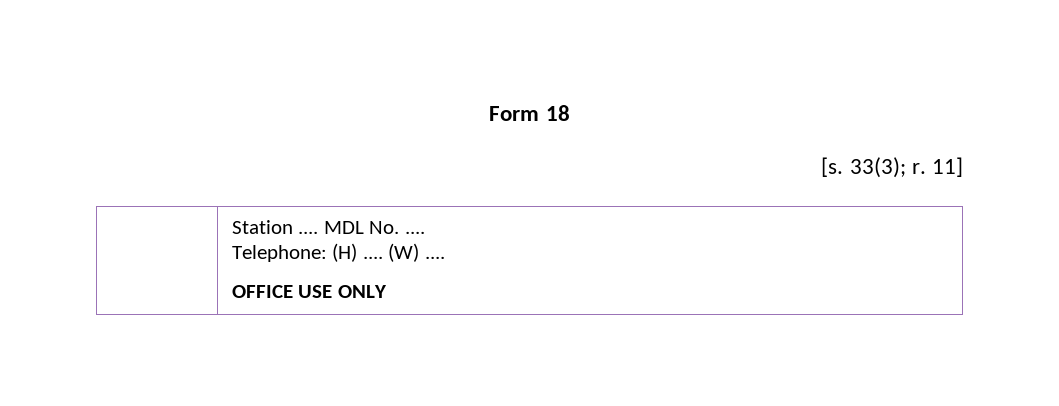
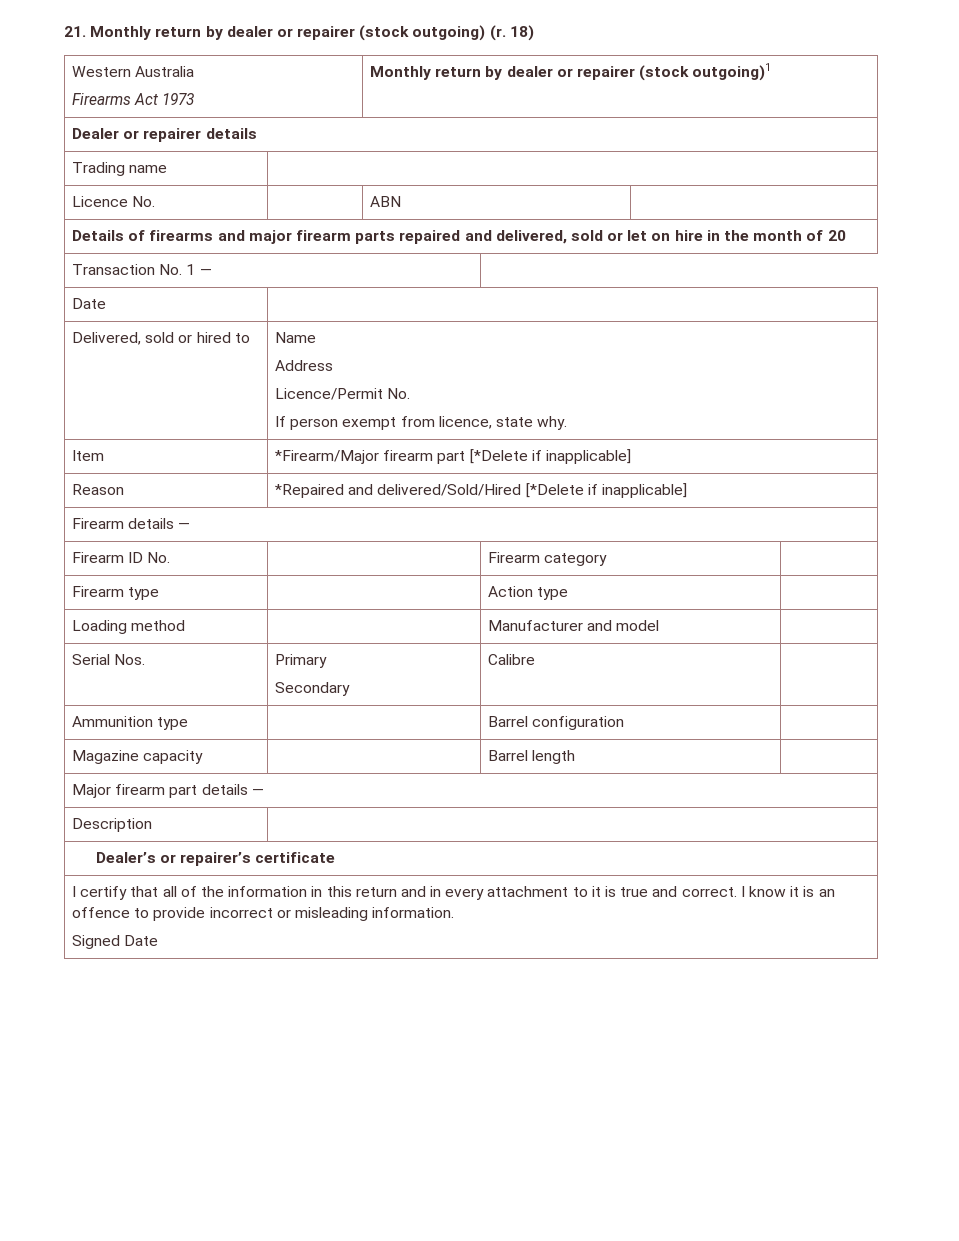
[489,105,570,121] [821,157,964,178] [231,220,425,234] [231,243,445,262] [231,285,387,298] Form 18 // [s. 33(3); r. 11] // | Station .... MDL No. .... // Telephone: (H) .... (W) .... // OFFICE USE ONLY -> [64,25,534,41] [72,66,195,77] [72,93,195,105] [370,63,772,81] [72,128,257,142] [72,162,168,176] [72,196,156,207] [370,196,402,207] [72,230,846,244] [72,264,212,275] [72,298,107,309] [72,332,250,345] [275,332,317,343] [275,360,334,371] [275,388,411,400] [275,416,568,430] [72,450,105,461] [275,449,631,464] [72,484,125,495] [275,483,687,498] [72,518,191,529] [72,552,171,563] [488,552,608,566] [72,586,160,600] [488,586,569,600] [72,620,186,634] [488,620,660,631] [72,654,146,665] [275,654,328,668] [275,682,351,696] [488,654,536,665] [72,716,189,730] [488,716,625,730] [72,750,204,764] [488,750,576,764] [72,784,264,798] [72,818,153,832] [95,852,336,866] [72,886,835,900] [72,907,455,921] [72,935,159,949] 21. Monthly return by dealer or repairer (stock outgoing) (r. 18) // Western Australia // Firearms Act 1973 | Monthly return by dealer or repairer (stock outgoing)1 // Dealer or repairer details // Trading name | // Licence No. | | ABN | // Details of firearms and major firearm parts repaired and delivered, sold or let on hire in the month of 20 // Transaction No. 1 — // Date | // Delivered, sold or hired to | Name // Address // Licence/Permit No. // If person exempt from licence, state why. // Item | *Firearm/Major firearm part [*Delete if inapplicable] // Reason | *Repaired and delivered/Sold/Hired [*Delete if inapplicable] // Firearm details — // Firearm ID No. | | Firearm category | // Firearm type | | Action type | // Loading method | | Manufacturer and model | // Serial Nos. | Primary // Secondary | Calibre | // Ammunition type | | Barrel configuration | // Magazine capacity | | Barrel length | // Major firearm part details — // Description | // Dealer’s or repairer’s certificate // I certify that all of the information in this return and in every attachment to it is true and correct. I know it is an offence to provide incorrect or misleading information. // Signed Date

